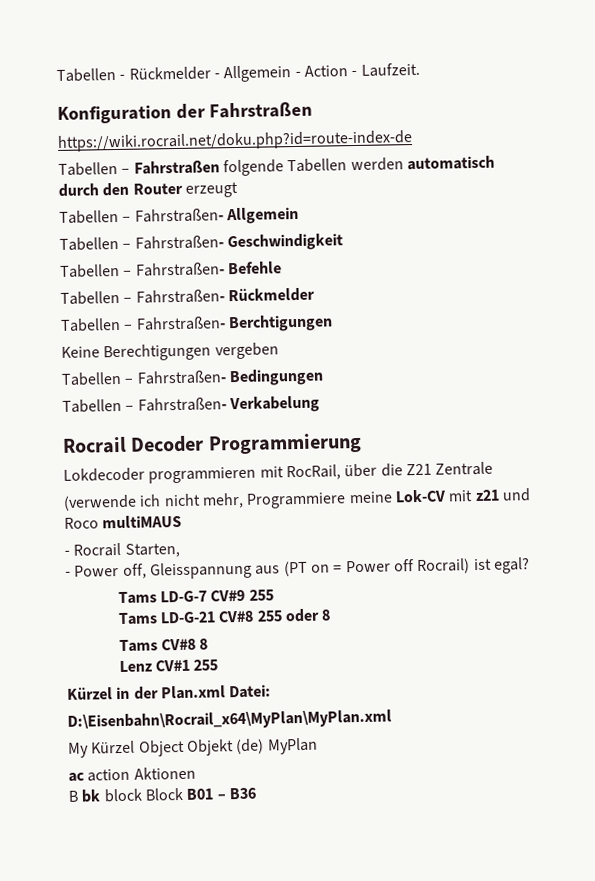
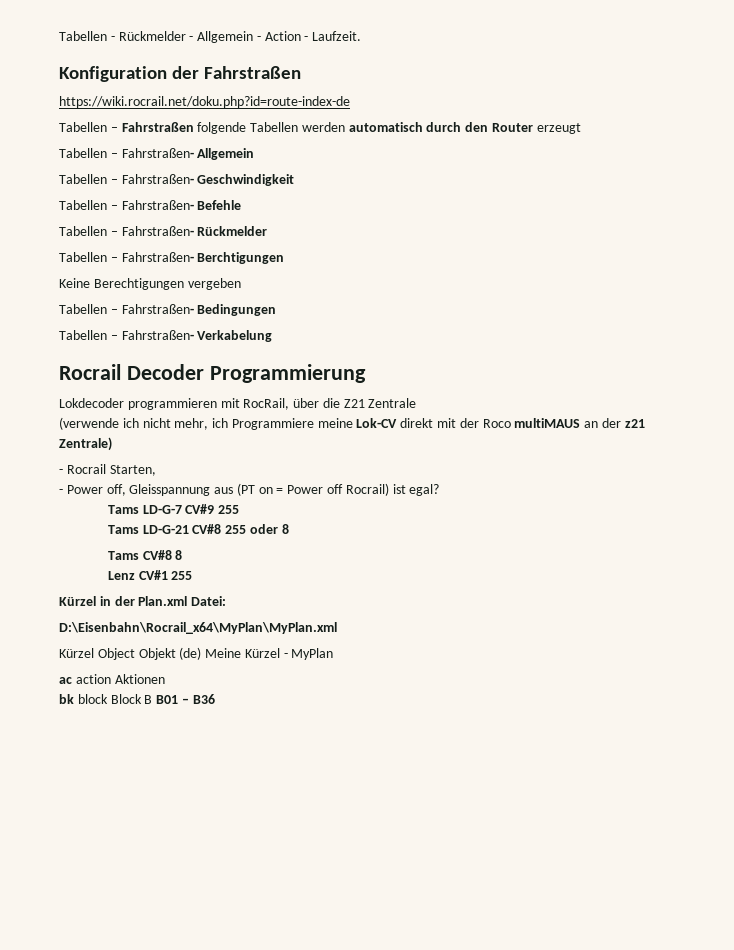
(244, 500) none -> [212,418,229,428] ich
[448,488,531,502] mit z21 und -> [400,418,479,428] direkt mit der
(183, 521) none -> [584,418,645,428] [59,437,112,451] an der z21 Zentrale)
[68,742,89,758] My -> (337, 628) none
(265, 746) none -> [205,648,288,658] Meine Kürzel -
[68,790,79,802] B -> (165, 679) none
(184, 794) none -> [144,695,153,704] B

